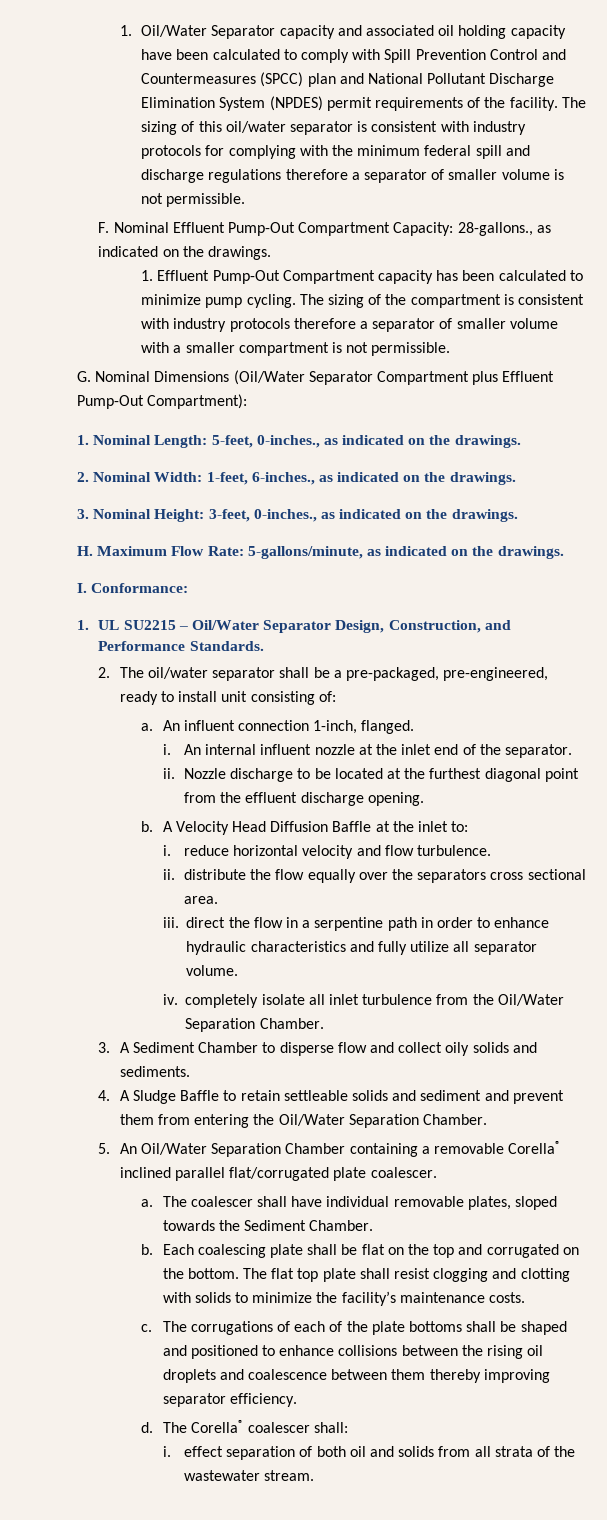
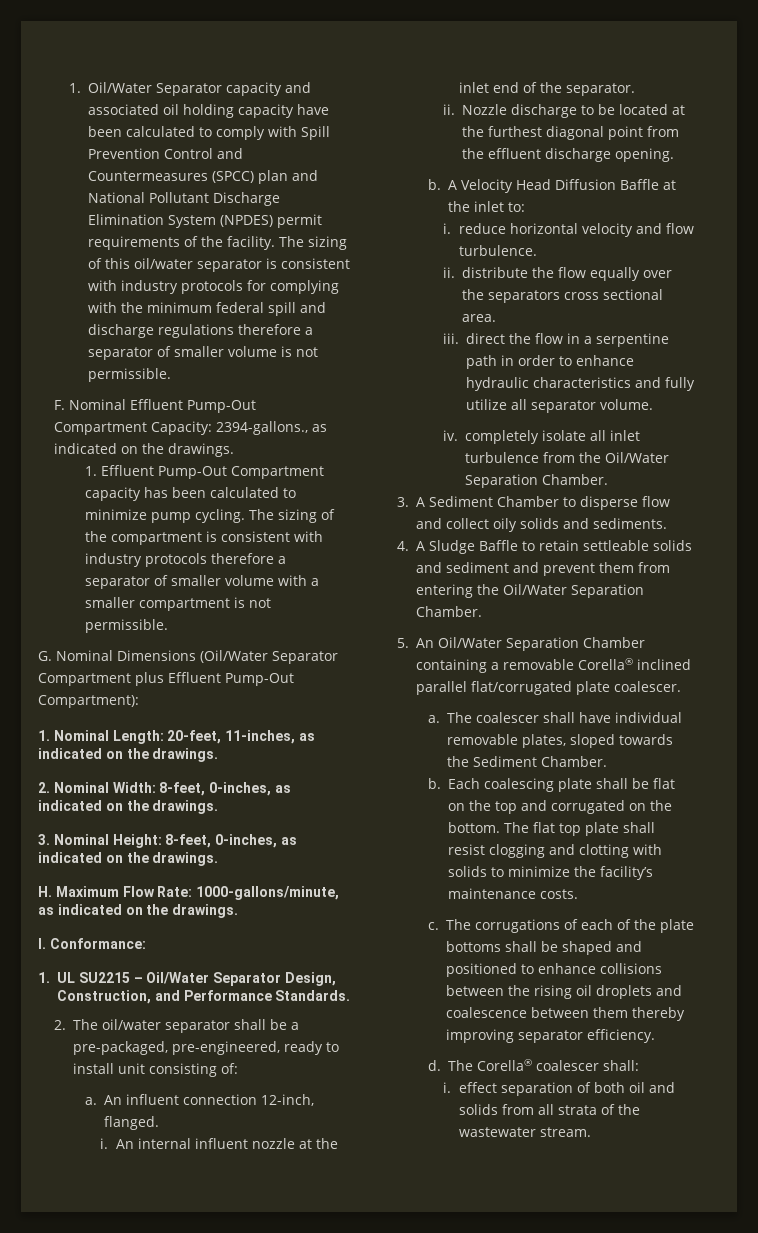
[457,222,533,236] 28-gallons., -> [215,421,308,435] 2394-gallons.,
[211,435,320,448] 5-feet, 0-inches., -> [167,730,296,744] 20-feet, 11-inches,
[206,472,315,485] 1-feet, 6-inches., -> [159,782,272,796] 8-feet, 0-inches,
[208,509,317,522] 3-feet, 0-inches., -> [165,834,278,848] 8-feet, 0-inches,
[247,546,363,559] 5-gallons/minute, -> [196,886,340,900] 1000-gallons/minute,
[313,720,358,734] 1-inch, -> [260,1094,314,1106] 12-inch,

